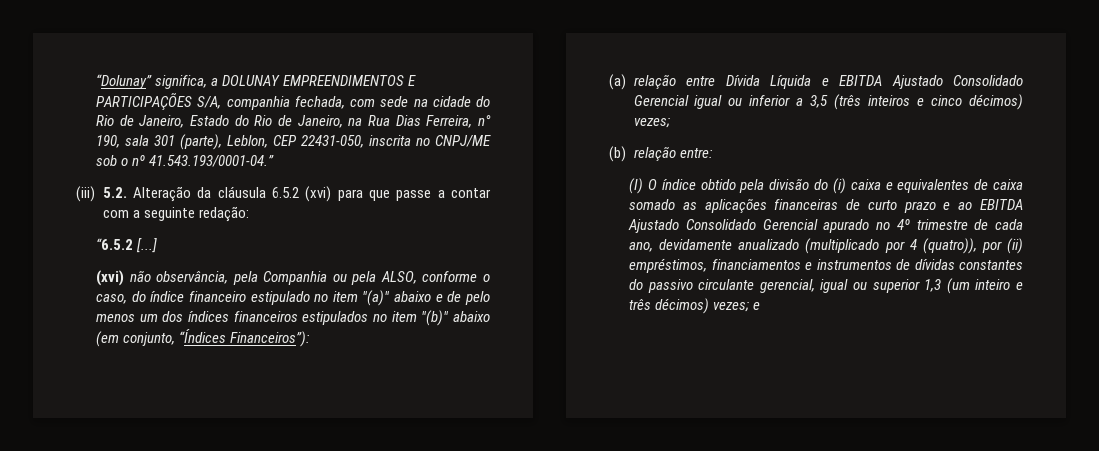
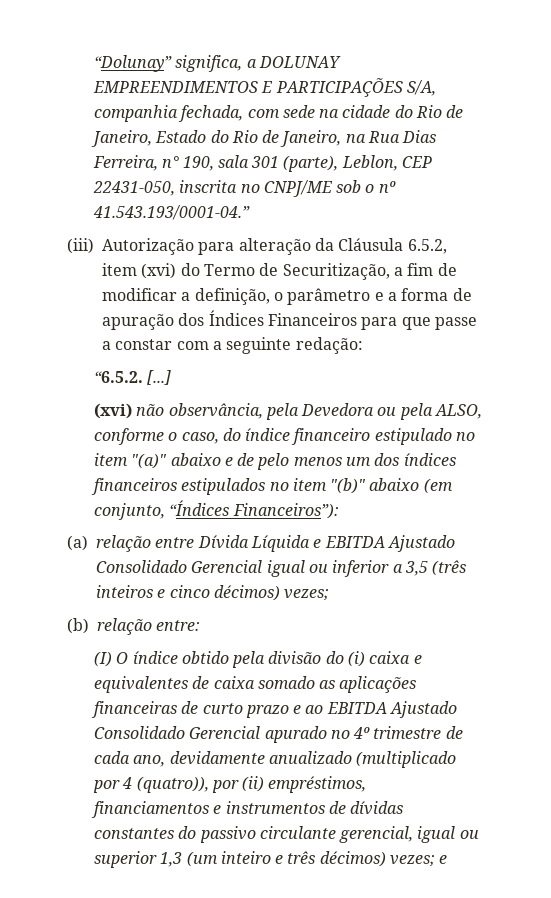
[102,186,332,202] 5.2. Alteração da cláusula 6.5.2 (xvi) -> [102,238,447,255] [102,263,457,280] [102,288,472,305] [102,310,357,330] Autorização para alteração da Cláusula 6.5.2, item (xvi) do Termo de Securitização, a fim de modificar a definição, o parâmetro e a forma de apuração dos Índices Financeiros
[451,188,492,198] contar -> [115,339,173,350] constar
[96,238,134,250] “6.5.2 -> [93,371,143,383] “6.5.2.
[263,271,328,285] Companhia -> [301,403,375,417] Devedora

